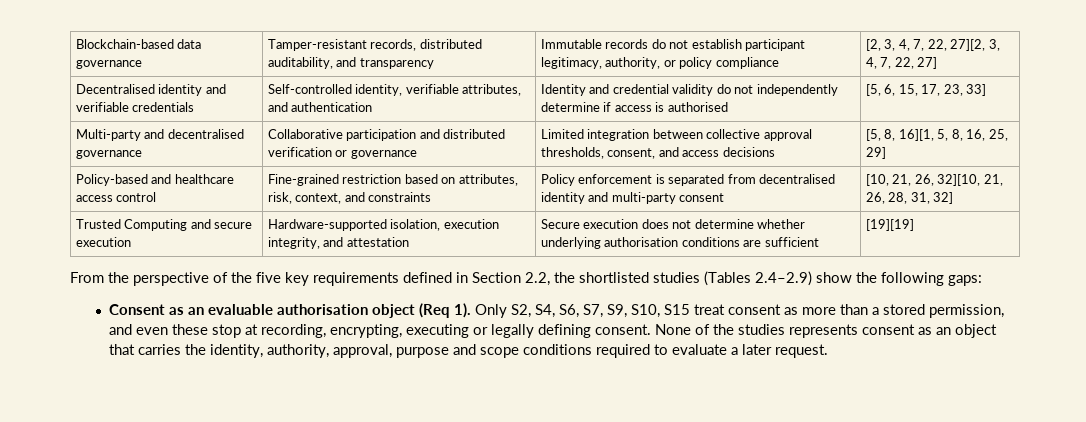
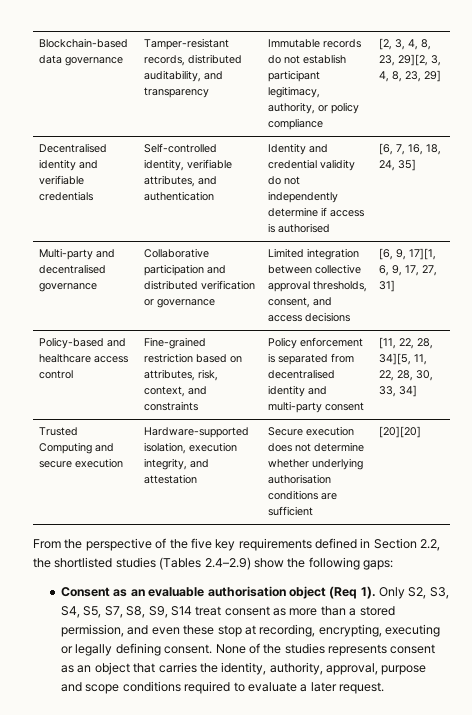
[913,39,1000,51] [865,57,938,69] 7, 22, 27][2, 3, 4, 7, 22, 27] -> [421,39,432,50] [379,54,442,66] [379,70,442,82] 8, 23, 29][2, 3, 4, 8, 23, 29]
[865,84,987,96] [5, 6, 15, 17, 23, 33] -> [379,143,442,155] [379,159,417,171] [6, 7, 16, 18, 24, 35]
[865,129,1008,141] [865,147,886,159] [5, 8, 16][1, 5, 8, 16, 25, 29] -> [379,248,437,260] [379,265,438,276] [379,280,396,292] [6, 9, 17][1, 6, 9, 17, 27, 31]
[865,174,1003,186] [865,192,954,204] [10, 21, 26, 32][10, 21, 26, 28, 31, 32] -> [379,337,434,349] [379,353,428,365] [379,370,434,381] [379,385,418,397] [11, 22, 28, 34][5, 11, 22, 28, 30, 33, 34]
[865,219,914,231] [19][19] -> [379,426,422,438] [20][20]
[535,304,691,318] S4, S6, S7, S9, S10, S15 -> [429,587,449,599] [60,606,192,618] S3, S4, S5, S7, S8, S9, S14

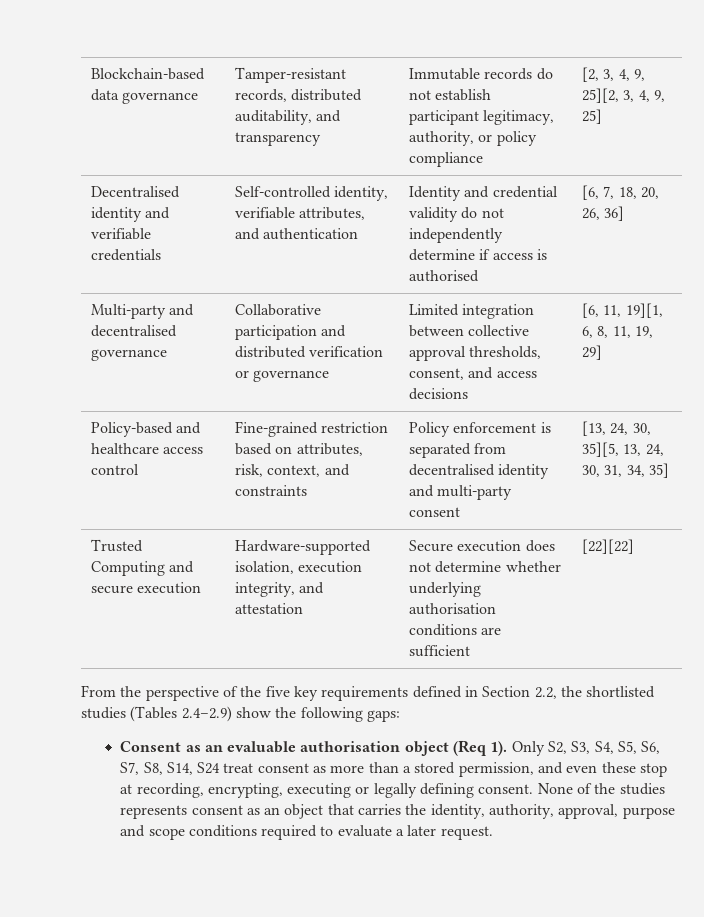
[421,39,432,50] [379,54,442,66] [379,70,442,82] 8, 23, 29][2, 3, 4, 8, 23, 29] -> [633,69,645,81] [582,88,665,103] [582,109,603,124] 9, 25][2, 3, 4, 9, 25]
[408,144,442,155] [379,159,417,171] 16, 18, 24, 35] -> [618,187,659,199] [582,206,625,221] 18, 20, 26, 36]
[396,248,437,260] [379,265,438,276] [379,280,396,292] 9, 17][1, 6, 9, 17, 27, 31] -> [603,303,663,318] [582,326,653,338] [582,345,603,360] 11, 19][1, 6, 8, 11, 19, 29]
[379,337,434,349] [379,353,428,365] [379,370,434,381] [379,385,418,397] [11, 22, 28, 34][5, 11, 22, 28, 30, 33, 34] -> [582,421,651,436] [582,442,664,457] [582,463,669,478] [13, 24, 30, 35][5, 13, 24, 30, 31, 34, 35]
[379,426,422,438] [20][20] -> [582,539,635,554] [22][22]
(102, 612) none -> [641,741,661,754] S6,
[148,606,192,618] S9, S14 -> [166,762,221,775] S14, S24

